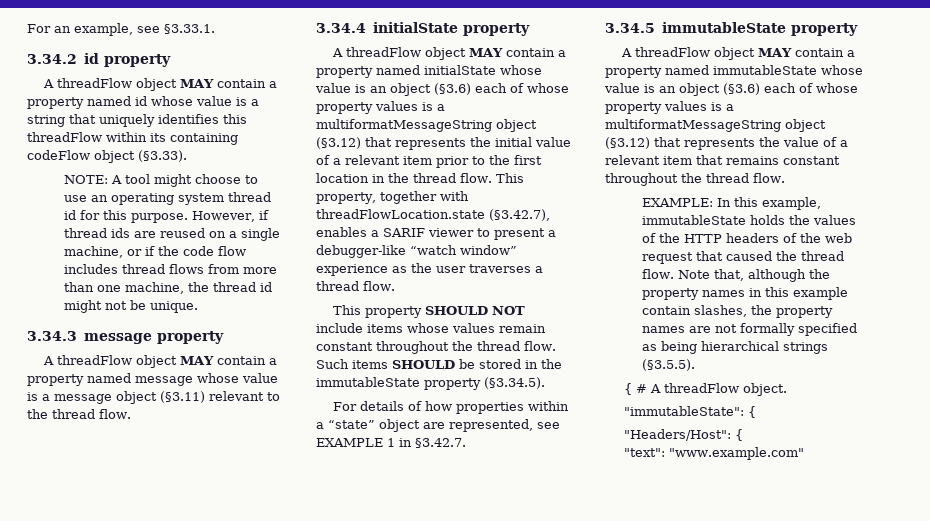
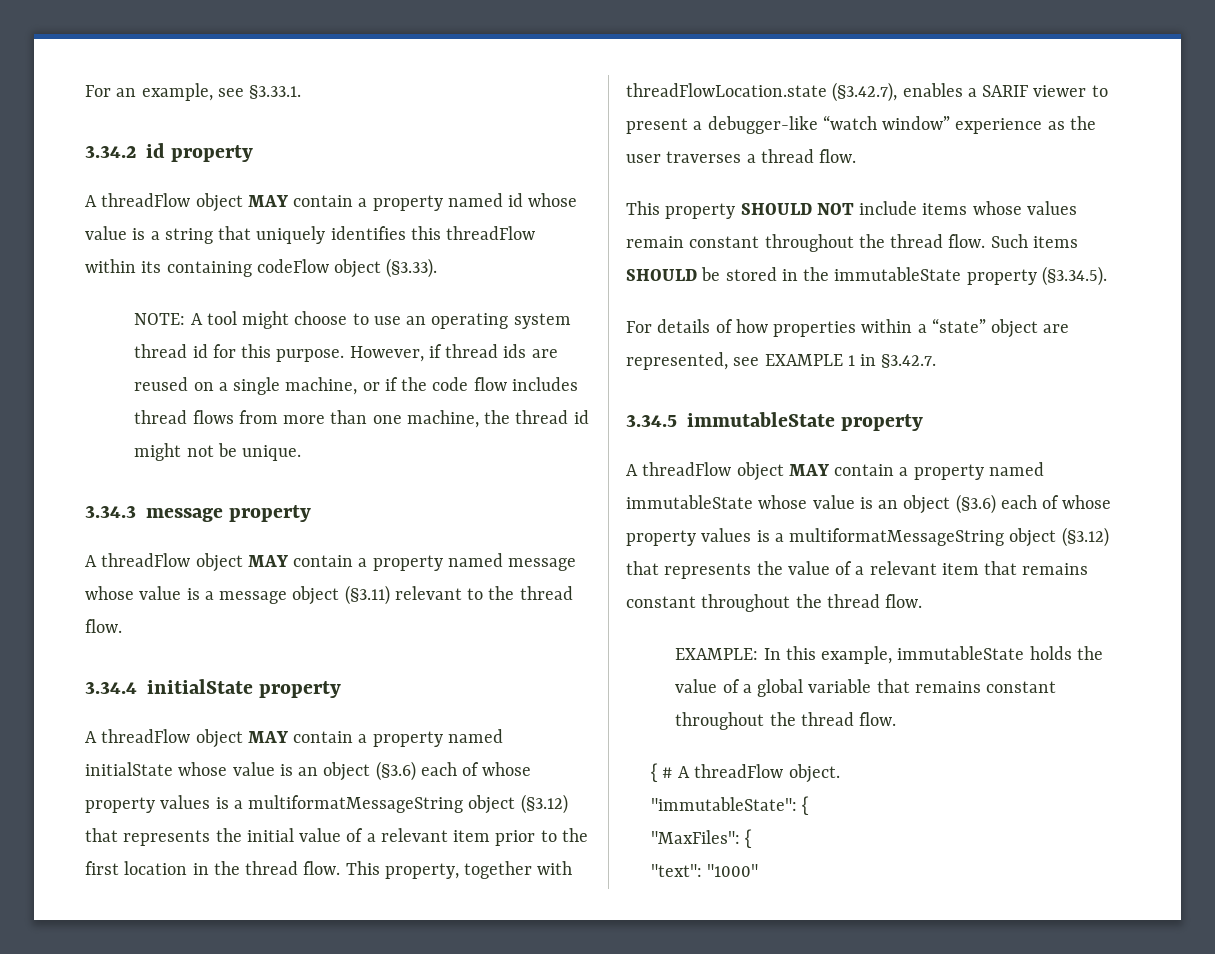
[813,215,857,225] [642,233,853,243] [642,251,845,264] [642,269,831,282] [642,287,849,300] [642,305,834,318] [642,323,858,336] [642,341,829,354] [642,359,696,371] values of the HTTP headers of the web request that caused the thread flow. Note that, although the property names in this example contain slashes, the property names are not formally specified as being hierarchical strings (§3.5.5). -> [675,679,1057,697] [675,712,897,730] value of a global variable that remains constant throughout the thread flow.
[623,429,731,441] "Headers/Host": -> [650,830,740,844] "MaxFiles":
[668,447,804,460] "www.example.com" -> [706,864,758,877] "1000"

